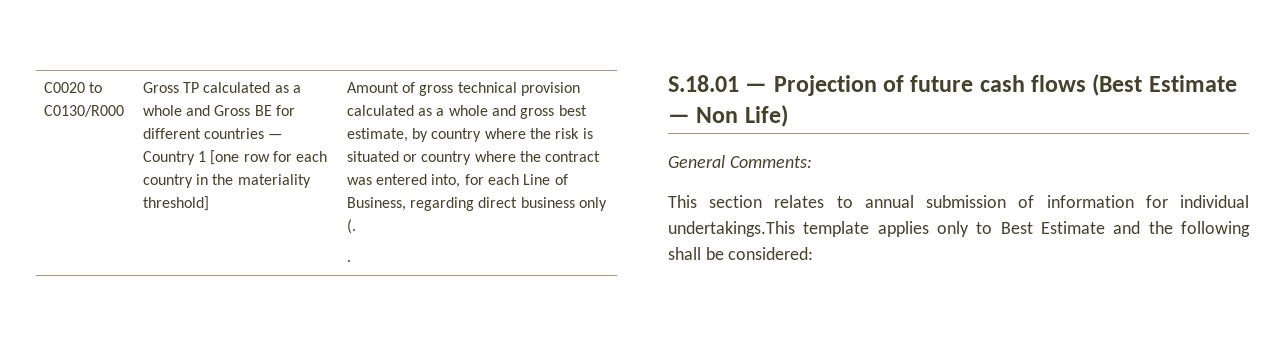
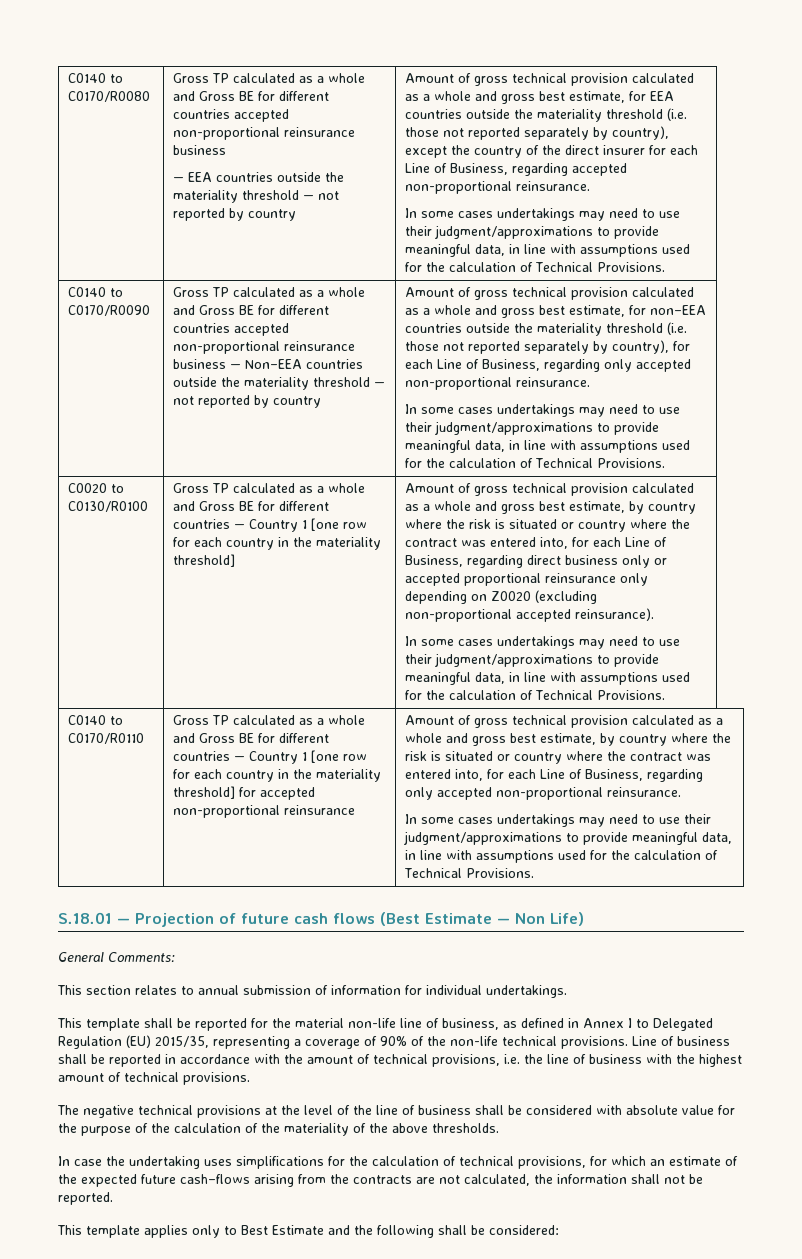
(43, 87) none -> [67,73,123,83] [67,91,150,102] [172,73,365,83] [172,91,329,101] [172,109,289,122] [172,127,355,140] [172,145,226,155] [172,172,344,182] [172,190,339,203] [172,208,296,221] [404,73,694,86] [404,91,674,104] [404,108,687,122] [404,126,669,140] [404,145,698,158] [404,163,627,176] [404,181,590,194] [404,208,680,221] [404,225,659,239] [404,244,690,257] [404,262,665,272] [67,287,123,297] [67,305,150,316] [172,287,365,297] [172,305,329,315] [172,323,289,336] [172,341,355,354] [172,359,363,369] [172,377,385,390] [172,395,321,408] [404,287,694,300] [404,305,706,318] [404,322,687,336] [404,340,690,354] [404,359,691,372] [404,377,590,390] [404,404,680,417] [404,421,659,435] [404,440,690,453] [404,458,665,468] C0140 to C0170/R0080 | Gross TP calculated as a whole and Gross BE for different countries accepted non-proportional reinsurance business // — EEA countries outside the materiality threshold — not reported by country | Amount of gross technical provision calculated as a whole and gross best estimate, for EEA countries outside the materiality threshold (i.e. those not reported separately by country), except the country of the direct insurer for each Line of Business, regarding accepted non-proportional reinsurance. // In some cases undertakings may need to use their judgment/approximations to provide meaningful data, in line with assumptions used for the calculation of Technical Provisions. // C0140 to C0170/R0090 | Gross TP calculated as a whole and Gross BE for different countries accepted non-proportional reinsurance business — Non–EEA countries outside the materiality threshold — not reported by country | Amount of gross technical provision calculated as a whole and gross best estimate, for non–EEA countries outside the materiality threshold (i.e. those not reported separately by country), for each Line of Business, regarding only accepted non-proportional reinsurance. // In some cases undertakings may need to use their judgment/approximations to provide meaningful data, in line with assumptions used for the calculation of Technical Provisions. //
[43,105,124,117] C0130/R000 -> [67,501,148,512] C0130/R0100
[346,219,356,234] [346,260,351,262] (. // . -> [653,558,667,565] [404,573,648,586] [404,590,597,604] [404,608,654,622] [404,636,680,649] [404,653,659,667] [404,672,690,685] [404,690,665,700] [67,715,123,725] [67,733,144,744] [172,715,365,725] [172,733,329,743] [172,750,367,764] [172,769,381,782] [172,786,315,800] [172,805,355,818] [404,715,723,728] [404,733,731,746] [404,751,711,764] [404,769,703,782] [404,787,681,800] [404,814,711,827] [403,831,732,845] [404,850,718,863] [403,868,534,878] or accepted proportional reinsurance only depending on Z0020 (excluding non-proportional accepted reinsurance). // In some cases undertakings may need to use their judgment/approximations to provide meaningful data, in line with assumptions used for the calculation of Technical Provisions. // C0140 to C0170/R0110 | Gross TP calculated as a whole and Gross BE for different countries — Country 1 [one row for each country in the materiality threshold] for accepted non-proportional reinsurance | Amount of gross technical provision calculated as a whole and gross best estimate, by country where the risk is situated or country where the contract was entered into, for each Line of Business, regarding only accepted non-proportional reinsurance. // In some cases undertakings may need to use their judgment/approximations to provide meaningful data, in line with assumptions used for the calculation of Technical Provisions.
[668,221,795,237] undertakings.This -> [486,985,567,998] [57,1018,713,1031] [58,1035,730,1049] [58,1054,742,1067] [58,1072,250,1085] [57,1105,735,1118] [58,1123,499,1136] [58,1156,738,1169] [58,1174,703,1187] [58,1192,113,1205] [57,1225,82,1235] undertakings. // This template shall be reported for the material non-life line of business, as defined in Annex I to Delegated Regulation (EU) 2015/35, representing a coverage of 90% of the non-life technical provisions. Line of business shall be reported in accordance with the amount of technical provisions, i.e. the line of business with the highest amount of technical provisions. // The negative technical provisions at the level of the line of business shall be considered with absolute value for the purpose of the calculation of the materiality of the above thresholds. // In case the undertaking uses simplifications for the calculation of technical provisions, for which an estimate of the expected future cash–flows arising from the contracts are not calculated, the information shall not be reported. // This

